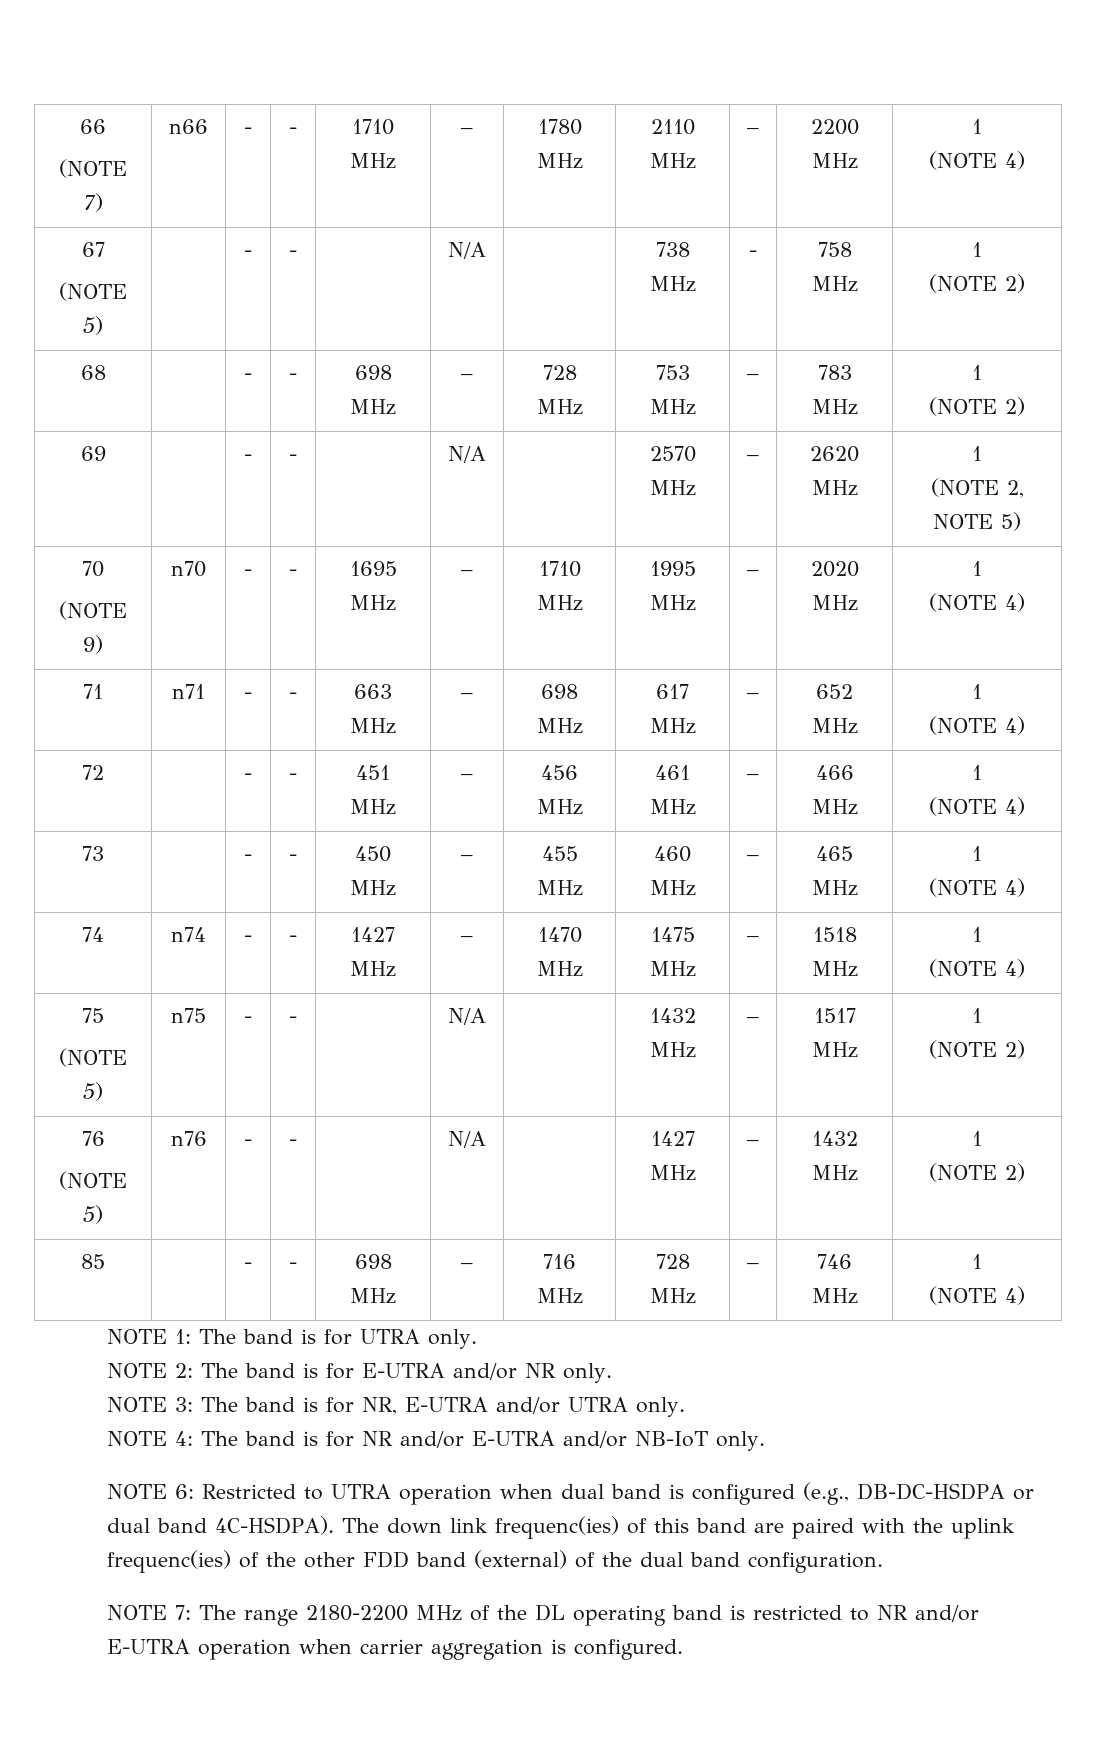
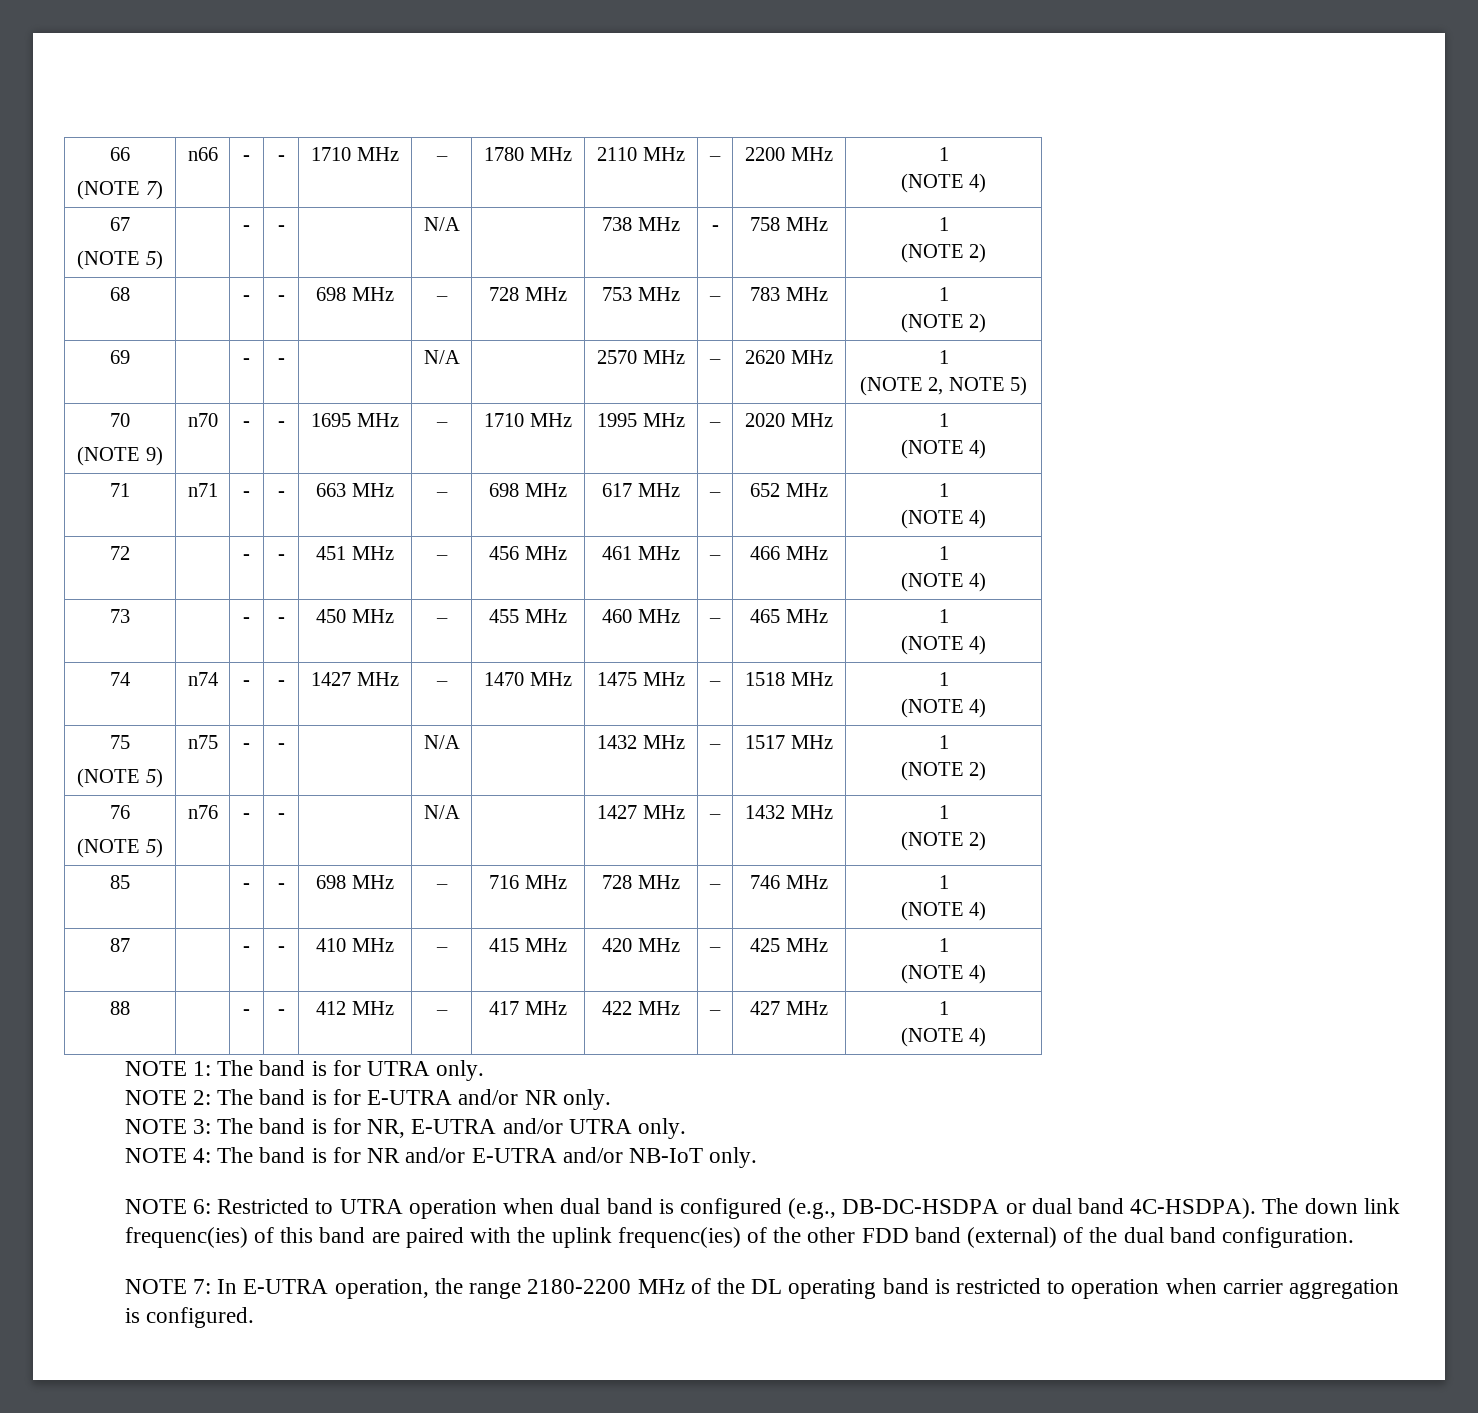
(1025, 1295) none -> [110,938,130,952] [243,946,250,952] [277,946,285,952] [316,938,394,952] [435,947,448,952] [489,938,567,952] [602,938,680,952] [709,947,721,952] [750,938,828,952] [938,938,949,952] [900,964,987,984] [110,1001,130,1015] [243,1009,250,1015] [277,1009,285,1015] [316,1001,394,1015] [435,1010,448,1015] [489,1001,567,1015] [602,1001,680,1015] [709,1010,721,1015] [750,1001,828,1015] [938,1001,949,1015] [900,1027,987,1047] // 87 | | - | - | 410 MHz | – | 415 MHz | 420 MHz | – | 425 MHz | 1 // (NOTE 4) // 88 | | - | - | 412 MHz | – | 417 MHz | 422 MHz | – | 427 MHz | 1 // (NOTE 4)
[198,1605,236,1620] The -> [217,1278,463,1299] In E-UTRA operation, the
[876,1605,979,1622] [106,1639,190,1654] NR and/or E-UTRA -> (1066, 1287) none

